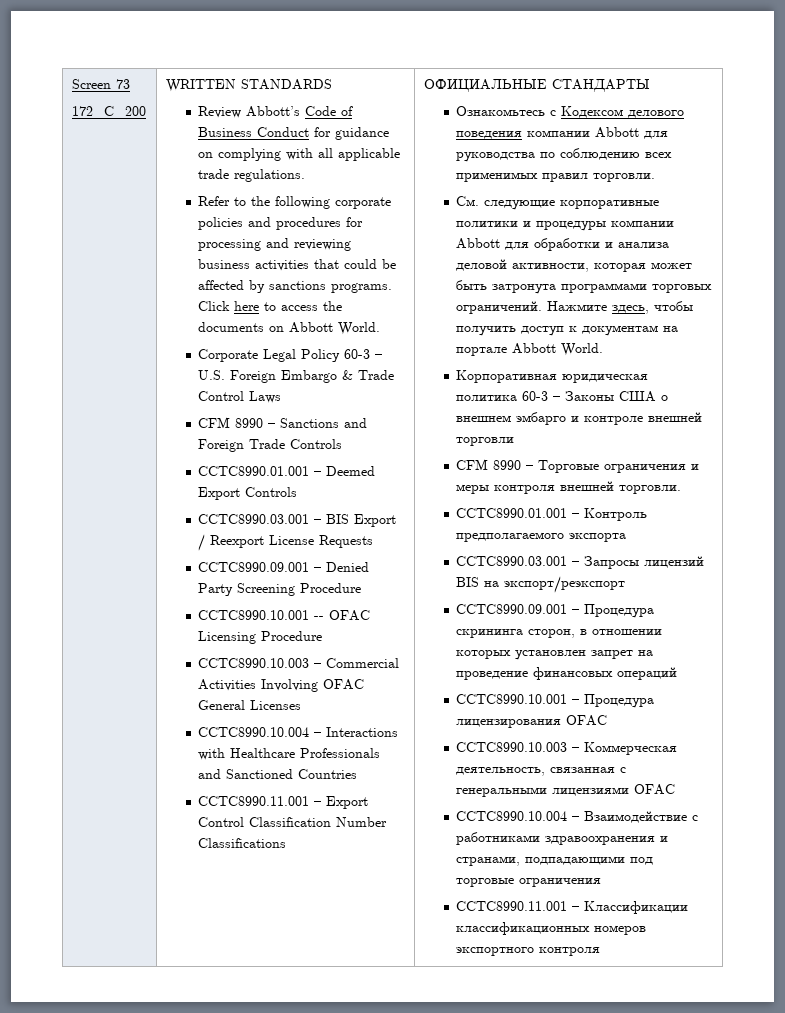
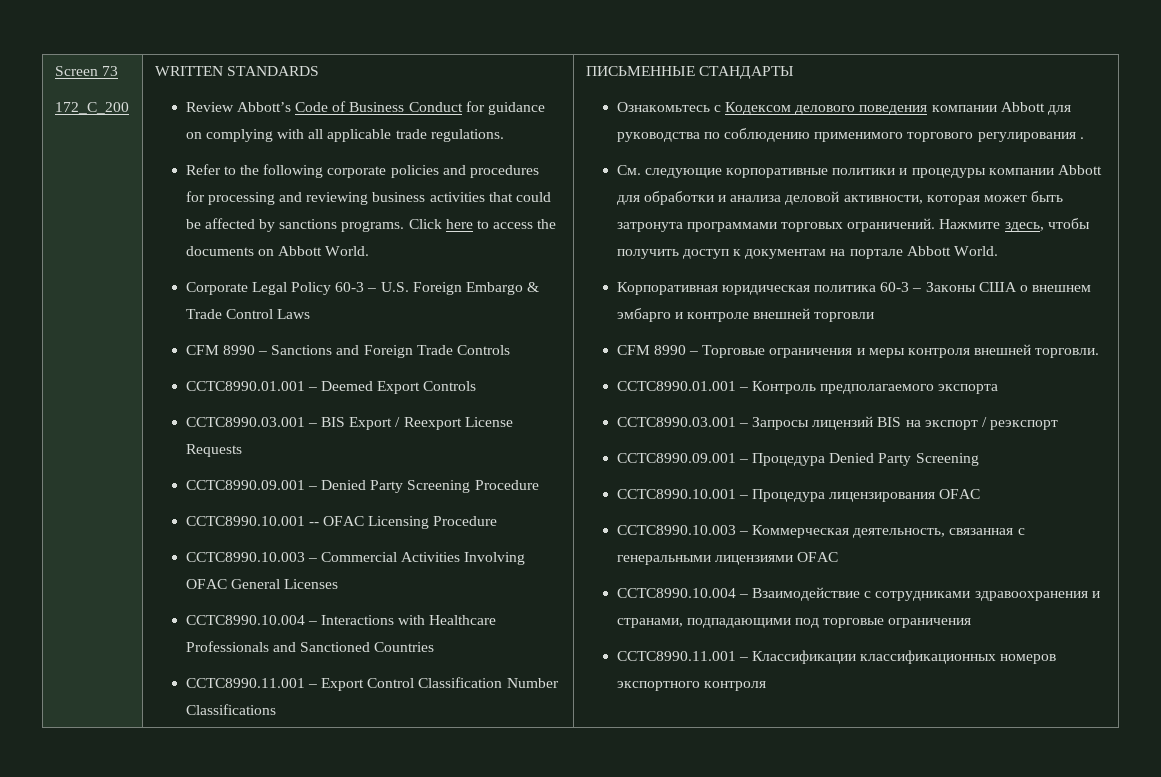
[423,79,547,92] ОФИЦИАЛЬНЫЕ -> [585,66,695,76] ПИСЬМЕННЫЕ
[645,152,673,158] [456,172,656,182] всех применимых правил торговли. -> [814,132,1084,142] применимого торгового регулирования .
[504,576,626,593] экспорт/реэкспорт -> [924,417,1059,430] экспорт / реэкспорт
[456,629,663,638] [456,650,654,660] [456,667,678,680] скрининга сторон, в отношении которых установлен запрет на проведение финансовых операций -> [829,453,979,466] Denied Party Screening
[456,832,541,845] работниками -> [875,591,971,601] сотрудниками

